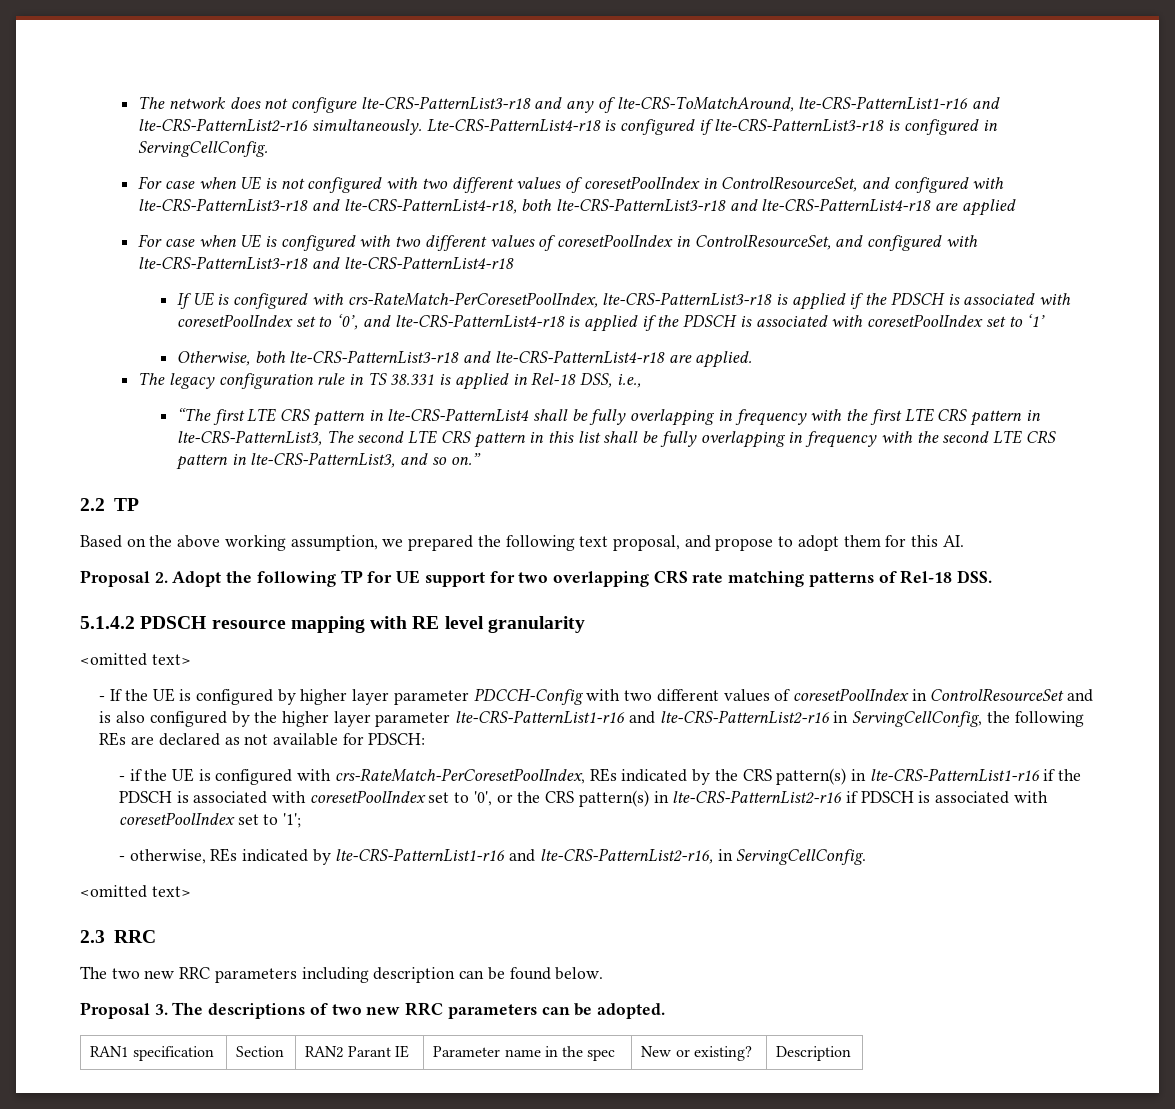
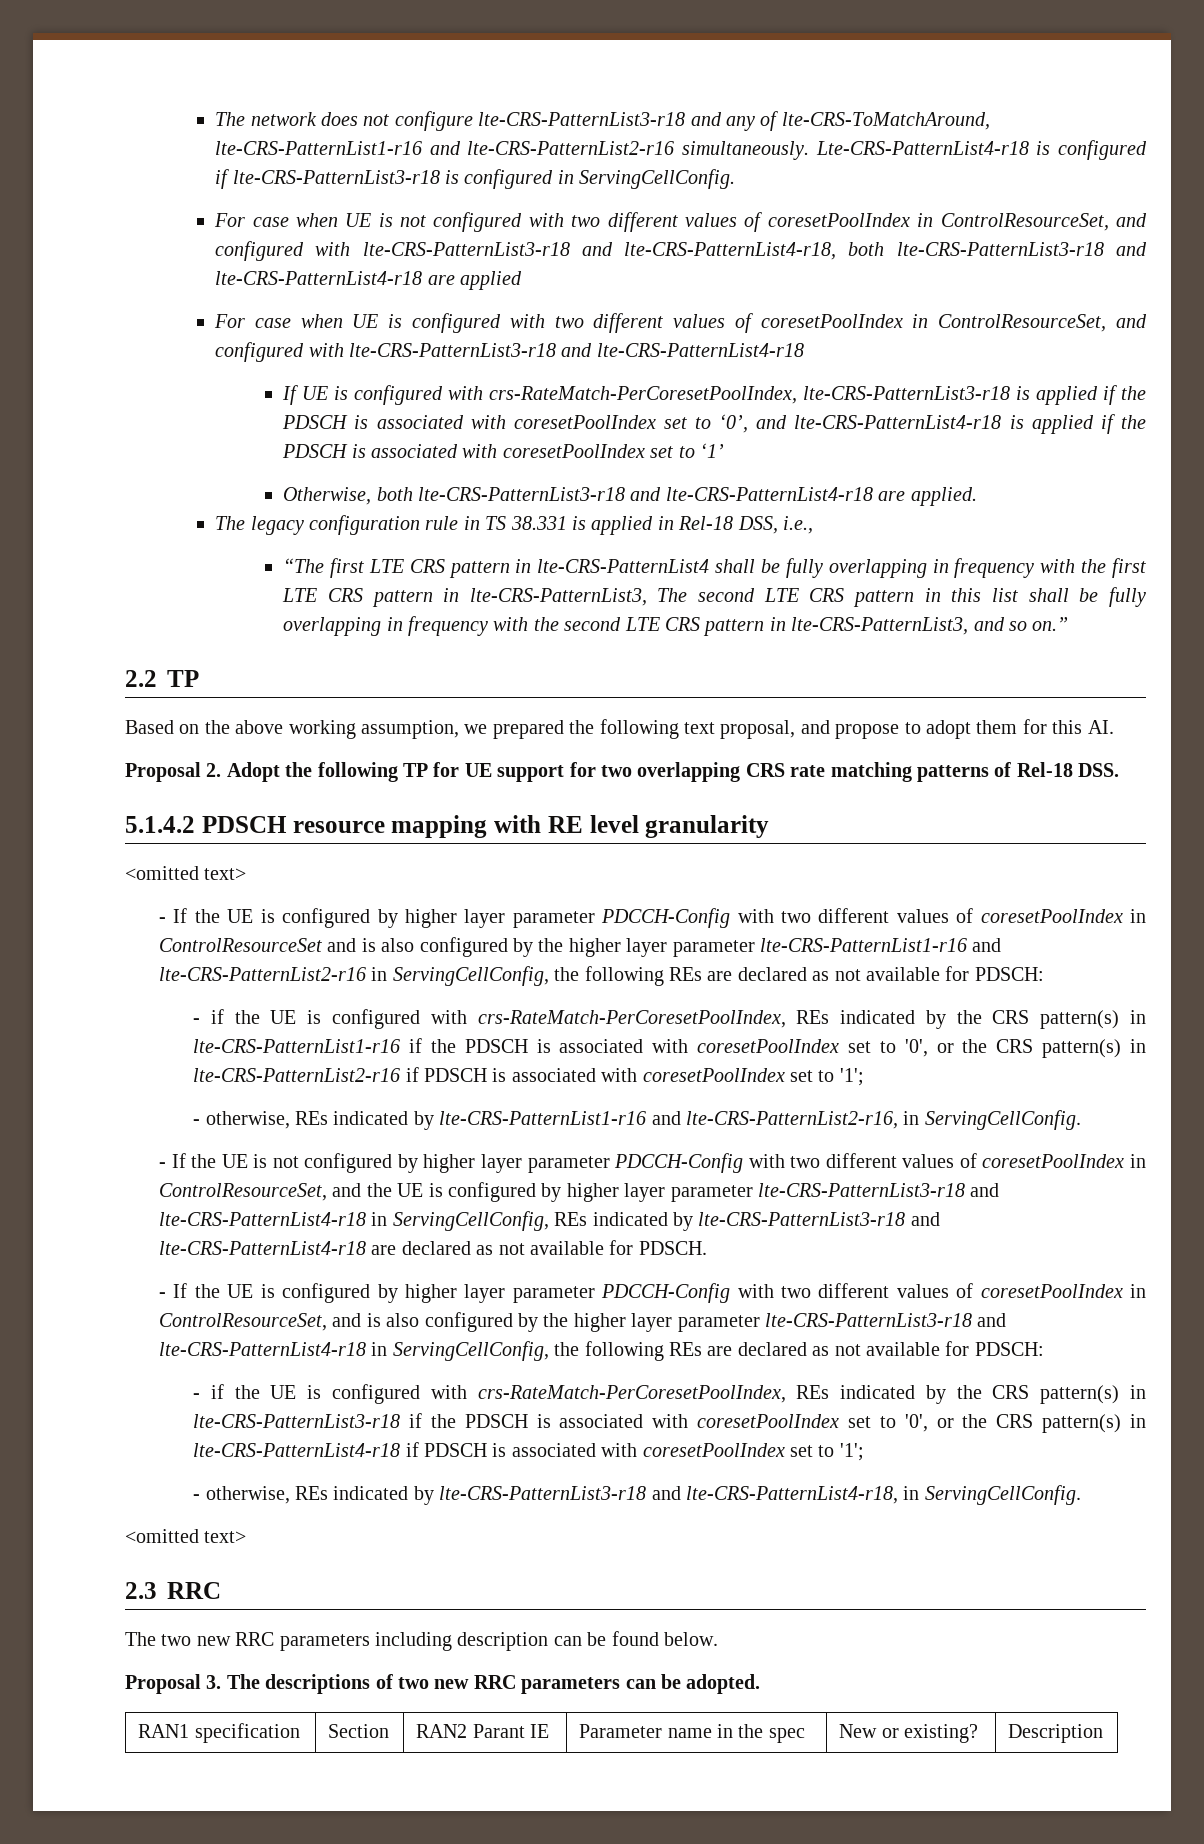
(867, 857) none -> [159,1153,1146,1173] [159,1182,1000,1202] [159,1211,940,1231] [159,1240,707,1255] [159,1283,1146,1303] [159,1312,1007,1332] [159,1341,1044,1361] [193,1384,1146,1404] [193,1413,1146,1433] [193,1442,864,1461] [193,1485,1081,1505] // - If the UE is not configured by higher layer parameter PDCCH-Config with two different values of coresetPoolIndex in ControlResourceSet, and the UE is configured by higher layer parameter lte-CRS-PatternList3-r18 and lte-CRS-PatternList4-r18 in ServingCellConfig, REs indicated by lte-CRS-PatternList3-r18 and lte-CRS-PatternList4-r18 are declared as not available for PDSCH. // - If the UE is configured by higher layer parameter PDCCH-Config with two different values of coresetPoolIndex in ControlResourceSet, and is also configured by the higher layer parameter lte-CRS-PatternList3-r18 and lte-CRS-PatternList4-r18 in ServingCellConfig, the following REs are declared as not available for PDSCH: // - if the UE is configured with crs-RateMatch-PerCoresetPoolIndex, REs indicated by the CRS pattern(s) in lte-CRS-PatternList3-r18 if the PDSCH is associated with coresetPoolIndex set to '0', or the CRS pattern(s) in lte-CRS-PatternList4-r18 if PDSCH is associated with coresetPoolIndex set to '1'; // - otherwise, REs indicated by lte-CRS-PatternList3-r18 and lte-CRS-PatternList4-r18, in ServingCellConfig.

